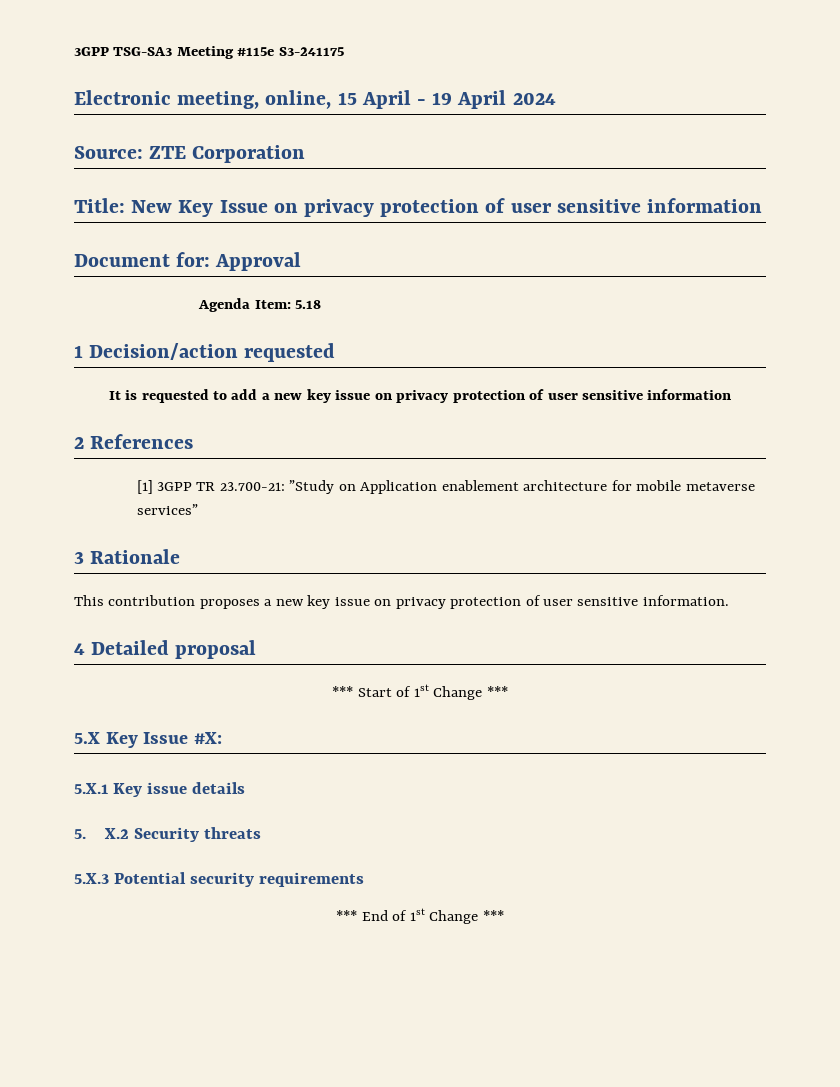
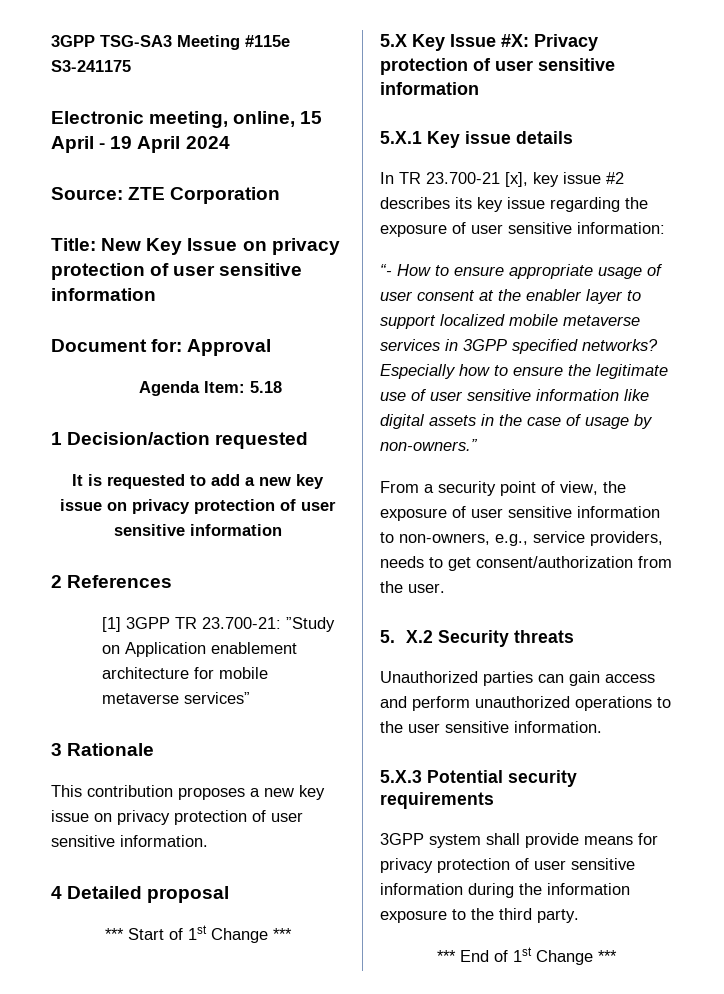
[74,782,245,797] [74,827,262,842] [74,872,364,887] // 5.X.1 Key issue details // 5. X.2 Security threats // 5.X.3 Potential security requirements -> [534,34,598,51] [380,58,615,75] [380,82,479,95] [380,131,573,148] [380,172,624,187] [380,197,648,212] [380,222,665,237] [380,264,663,279] [380,289,641,304] [380,314,640,329] [380,339,658,354] [380,364,668,379] [380,389,649,401] [380,414,653,429] [380,439,478,451] [380,481,626,496] [380,506,660,521] [380,531,663,546] [380,556,672,571] [380,581,445,593] [380,630,574,647] [380,671,655,686] [380,696,671,711] [380,721,602,733] [380,770,577,787] [380,792,494,809] [380,833,658,848] [380,858,635,873] [380,883,630,898] [380,908,579,923] Privacy protection of user sensitive information // 5.X.1 Key issue details // In TR 23.700-21 [x], key issue #2 describes its key issue regarding the exposure of user sensitive information: // “- How to ensure appropriate usage of user consent at the enabler layer to support localized mobile metaverse services in 3GPP specified networks? Especially how to ensure the legitimate use of user sensitive information like digital assets in the case of usage by non-owners.” // From a security point of view, the exposure of user sensitive information to non-owners, e.g., service providers, needs to get consent/authorization from the user. // 5. X.2 Security threats // Unauthorized parties can gain access and perform unauthorized operations to the user sensitive information. // 5.X.3 Potential security requirements // 3GPP system shall provide means for privacy protection of user sensitive information during the information exposure to the third party.

